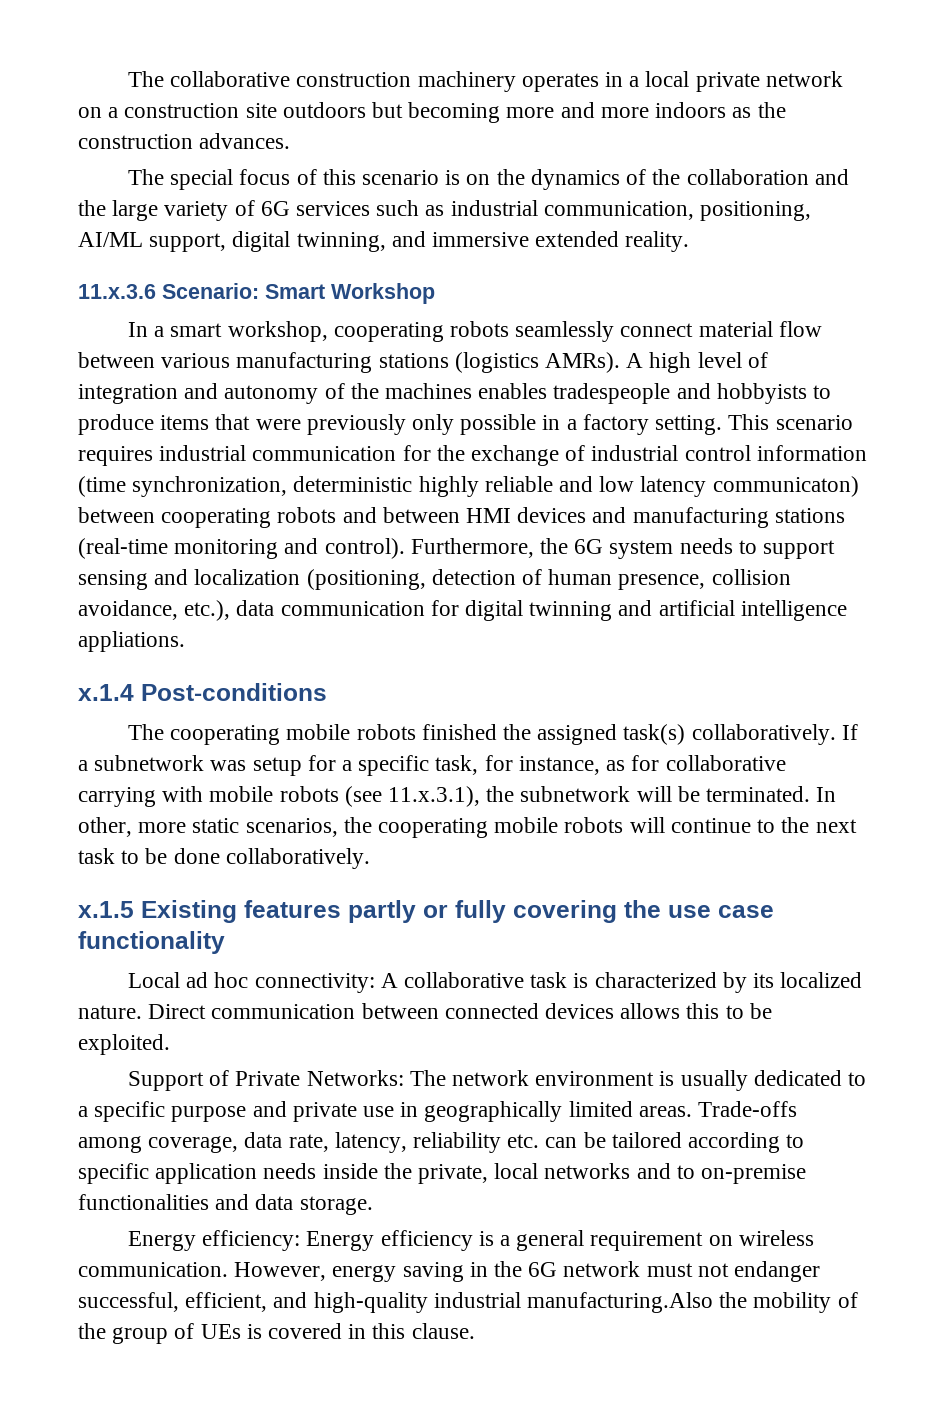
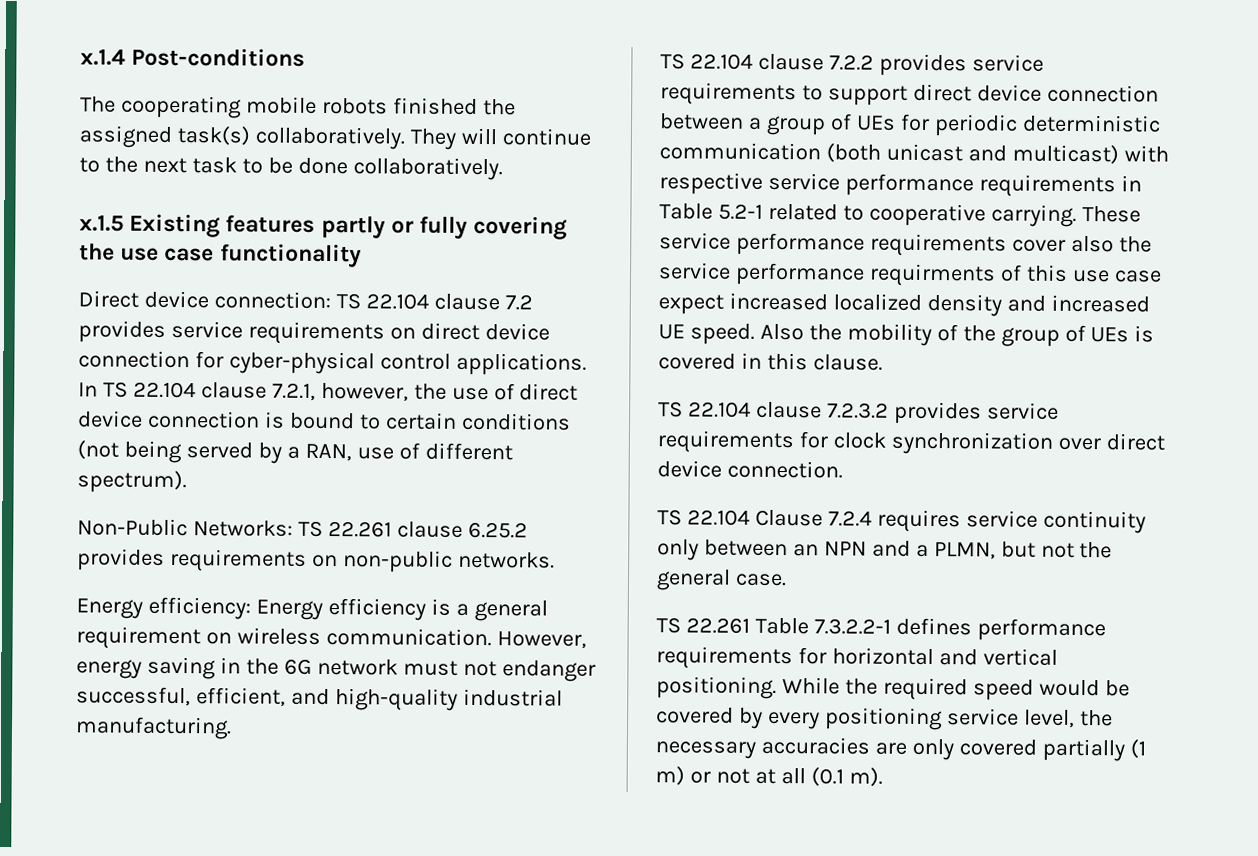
[127,71,843,92] [78,102,786,123] [78,133,291,149] [127,169,849,190] [78,200,812,221] [78,231,690,252] [78,283,435,304] [127,321,822,342] [78,352,768,373] [78,383,832,404] [78,414,853,435] [78,445,867,466] [78,476,859,497] [78,507,845,528] [78,538,836,559] [78,569,791,590] [78,600,847,621] [78,631,185,652] The collaborative construction machinery operates in a local private network on a construction site outdoors but becoming more and more indoors as the construction advances. // The special focus of this scenario is on the dynamics of the collaboration and the large variety of 6G services such as industrial communication, positioning, AI/ML support, digital twinning, and immersive extended reality. // 11.x.3.6 Scenario: Smart Workshop // In a smart workshop, cooperating robots seamlessly connect material flow between various manufacturing stations (logistics AMRs). A high level of integration and autonomy of the machines enables tradespeople and hobbyists to produce items that were previously only possible in a factory setting. This scenario requires industrial communication for the exchange of industrial control information (time synchronization, deterministic highly reliable and low latency communicaton) between cooperating robots and between HMI devices and manufacturing stations (real-time monitoring and control). Furthermore, the 6G system needs to support sensing and localization (positioning, detection of human presence, collision avoidance, etc.), data communication for digital twinning and artificial intelligence appliations. // -> (80, 57) none
[841,724,858,740] [78,755,786,776] [78,786,837,807] [78,817,624,838] If a subnetwork was setup for a specific task, for instance, as for collaborative carrying with mobile robots (see 11.x.3.1), the subnetwork will be terminated. In other, more static scenarios, the cooperating mobile robots -> [409,128,456,150] They
[127,972,863,993] [78,1003,772,1019] [78,1034,170,1055] [127,1070,867,1091] [78,1101,798,1122] [78,1132,805,1153] [78,1163,807,1184] [78,1194,373,1215] Local ad hoc connectivity: A collaborative task is characterized by its localized nature. Direct communication between connected devices allows this to be exploited. // Support of Private Networks: The network environment is usually dedicated to a specific purpose and private use in geographically limited areas. Trade-offs among coverage, data rate, latency, reliability etc. can be tailored according to specific application needs inside the private, local networks and to on-premise functionalities and data storage. -> [78,290,533,311] [78,320,550,345] [78,350,587,376] [78,381,579,402] [77,410,571,431] [77,440,513,464] [77,470,187,494] [77,518,528,539] [77,548,555,573] Direct device connection: TS 22.104 clause 7.2 provides service requirements on direct device connection for cyber-physical control applications. In TS 22.104 clause 7.2.1, however, the use of direct device connection is bound to certain conditions (not being served by a RAN, use of different spectrum). // Non-Public Networks: TS 22.261 clause 6.25.2 provides requirements on non-public networks.
[527,1292,714,1313] manufacturing.Also -> [75,716,232,740] [660,53,1044,77] [660,82,1159,106] [659,113,1161,137] [659,142,1169,165] [659,172,1142,198] [659,203,1141,227] [659,232,1152,257] [658,262,1162,287] [658,292,1150,317] [658,323,804,345] manufacturing. // TS 22.104 clause 7.2.2 provides service requirements to support direct device connection between a group of UEs for periodic deterministic communication (both unicast and multicast) with respective service performance requirements in Table 5.2-1 related to cooperative carrying. These service performance requirements cover also the service performance requirments of this use case expect increased localized density and increased UE speed. Also
(475, 1331) none -> [658,401,1059,425] [657,430,1165,455] [657,460,843,479] [657,509,1146,534] [657,539,1113,561] [656,569,787,591] [656,617,1106,642] [656,646,1058,670] [656,676,1130,701] [656,707,1113,731] [655,736,1146,762] [655,766,883,787] // TS 22.104 clause 7.2.3.2 provides service requirements for clock synchronization over direct device connection. // TS 22.104 Clause 7.2.4 requires service continuity only between an NPN and a PLMN, but not the general case. // TS 22.261 Table 7.3.2.2-1 defines performance requirements for horizontal and vertical positioning. While the required speed would be covered by every positioning service level, the necessary accuracies are only covered partially (1 m) or not at all (0.1 m).

